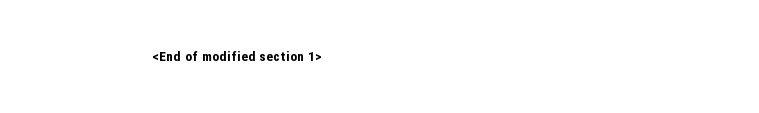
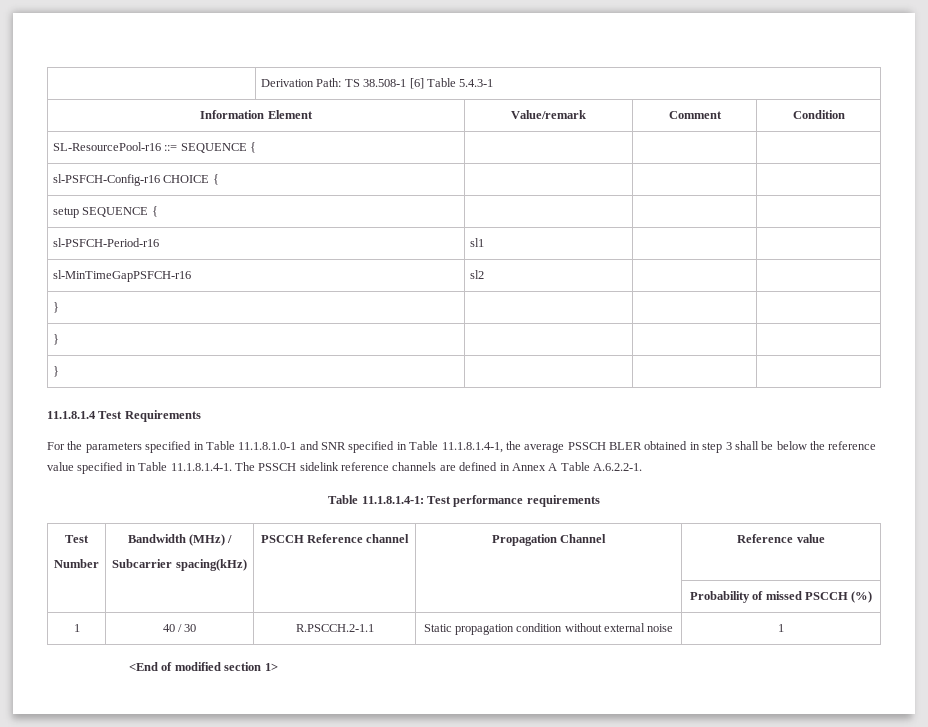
(152, 56) none -> [261,78,494,89] [200,110,313,119] [511,110,586,119] [668,111,722,119] [792,110,845,119] [53,142,257,153] [53,174,219,186] [53,206,158,218] [53,238,160,247] [470,238,485,247] [53,270,192,282] [470,270,485,279] [53,302,60,313] [53,334,60,345] [53,366,60,377] [47,410,201,422] [47,441,877,453] [47,462,642,474] [328,495,600,507] [65,535,89,543] [54,559,99,568] [127,534,233,546] [112,559,247,571] [260,534,410,543] [491,534,607,546] [737,534,825,543] [689,591,873,603] [73,624,80,632] [162,624,197,632] [295,624,374,632] [423,623,674,635] [778,624,784,632] | Derivation Path: TS 38.508-1 [6] Table 5.4.3-1 // Information Element | Value/remark | Comment | Condition // SL-ResourcePool-r16 ::= SEQUENCE { | | | // sl-PSFCH-Config-r16 CHOICE { | | | // setup SEQUENCE { | | | // sl-PSFCH-Period-r16 | sl1 | | // sl-MinTimeGapPSFCH-r16 | sl2 | | // } | | | // } | | | // } | | | // 11.1.8.1.4 Test Requirements // For the parameters specified in Table 11.1.8.1.0-1 and SNR specified in Table 11.1.8.1.4-1, the average PSSCH BLER obtained in step 3 shall be below the reference value specified in Table 11.1.8.1.4-1. The PSSCH sidelink reference channels are defined in Annex A Table A.6.2.2-1. // Table 11.1.8.1.4-1: Test performance requirements // Test // Number | Bandwidth (MHz) / // Subcarrier spacing(kHz) | PSCCH Reference channel | Propagation Channel | Reference value // | | | | Probability of missed PSCCH (%) // 1 | 40 / 30 | R.PSCCH.2-1.1 | Static propagation condition without external noise | 1 //

